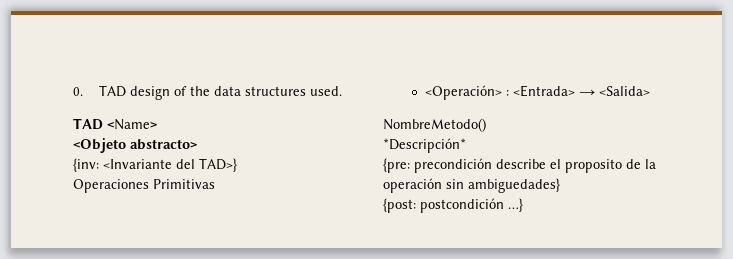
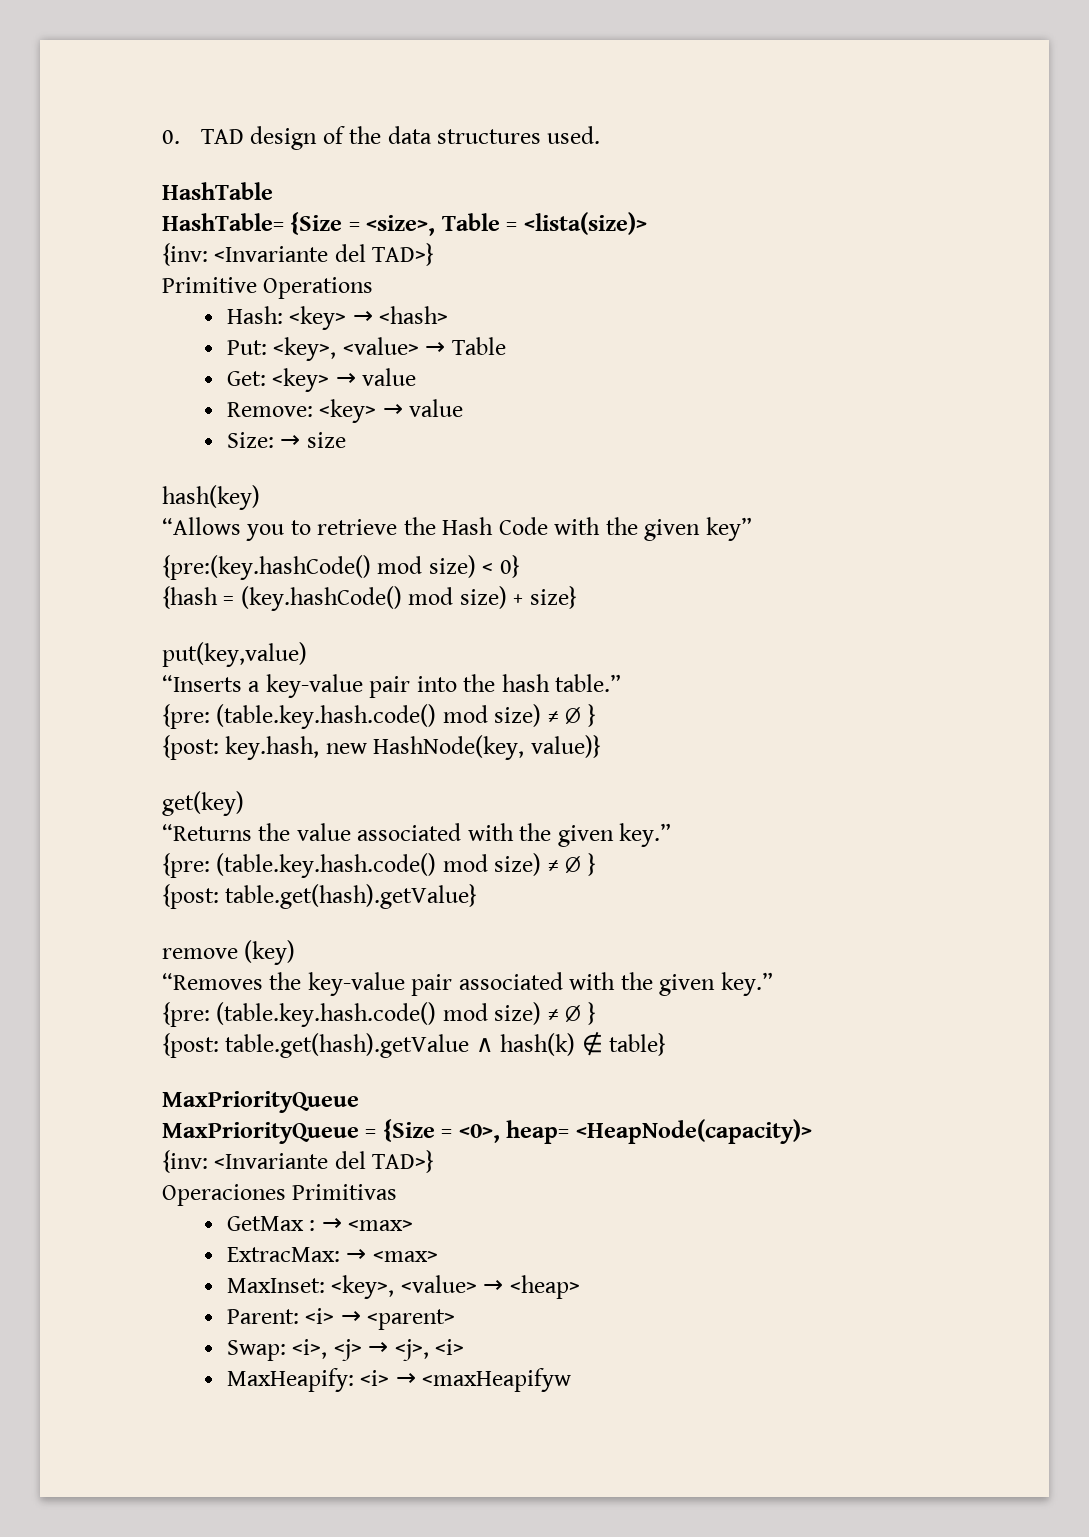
[73,118,157,130] [73,138,197,153] TAD <Name> // <Objeto abstracto> -> [162,182,273,200] [162,212,647,236] [162,243,435,266] [162,277,374,299] [226,306,449,330] [226,337,506,361] [226,368,417,392] [226,399,464,423] [226,432,346,448] [162,485,260,510] [162,517,752,541] [162,555,520,580] [162,586,577,611] [162,642,307,667] [162,674,622,698] [162,704,596,729] [162,735,601,760] [162,791,244,816] [162,823,672,847] [162,853,596,878] [162,884,478,909] [162,940,296,965] [162,972,773,996] [162,1002,596,1027] [162,1031,667,1058] [162,1091,359,1113] [162,1119,812,1144] HashTable // HashTable= {Size = <size>, Table = <lista(size)> // {inv: <Invariante del TAD>} // Primitive Operations // Hash: <key> → <hash> // Put: <key>, <value> → Table // Get: <key> → value // Remove: <key> → value // Size: → size // hash(key) // “Allows you to retrieve the Hash Code with the given key” // {pre:(key.hashCode() mod size) < 0} // {hash = (key.hashCode() mod size) + size} // put(key,value) // “Inserts a key-value pair into the hash table.” // {pre: (table.key.hash.code() mod size) ≠ ∅ } // {post: key.hash, new HashNode(key, value)} // get(key) // “Returns the value associated with the given key.” // {pre: (table.key.hash.code() mod size) ≠ ∅ } // {post: table.get(hash).getValue} // remove (key) // “Removes the key-value pair associated with the given key.” // {pre: (table.key.hash.code() mod size) ≠ ∅ } // {post: table.get(hash).getValue ∧ hash(k) ∉ table} // MaxPriorityQueue // MaxPriorityQueue = {Size = <0>, heap= <HeapNode(capacity)>
[425,85,651,100] [383,118,486,132] [383,138,466,153] [383,158,656,173] [383,178,560,193] [383,198,523,213] <Operación> : <Entrada> → <Salida> // NombreMetodo() // *Descripción* // {pre: precondición describe el proposito de la operación sin ambiguedades} // {post: postcondición …} -> [226,1216,414,1231] [226,1247,438,1262] [226,1275,580,1299] [226,1308,456,1330] [226,1339,465,1361] [226,1368,572,1392] GetMax : → <max> // ExtracMax: → <max> // MaxInset: <key>, <value> → <heap> // Parent: <i> → <parent> // Swap: <i>, <j> → <j>, <i> // MaxHeapify: <i> → <maxHeapifyw

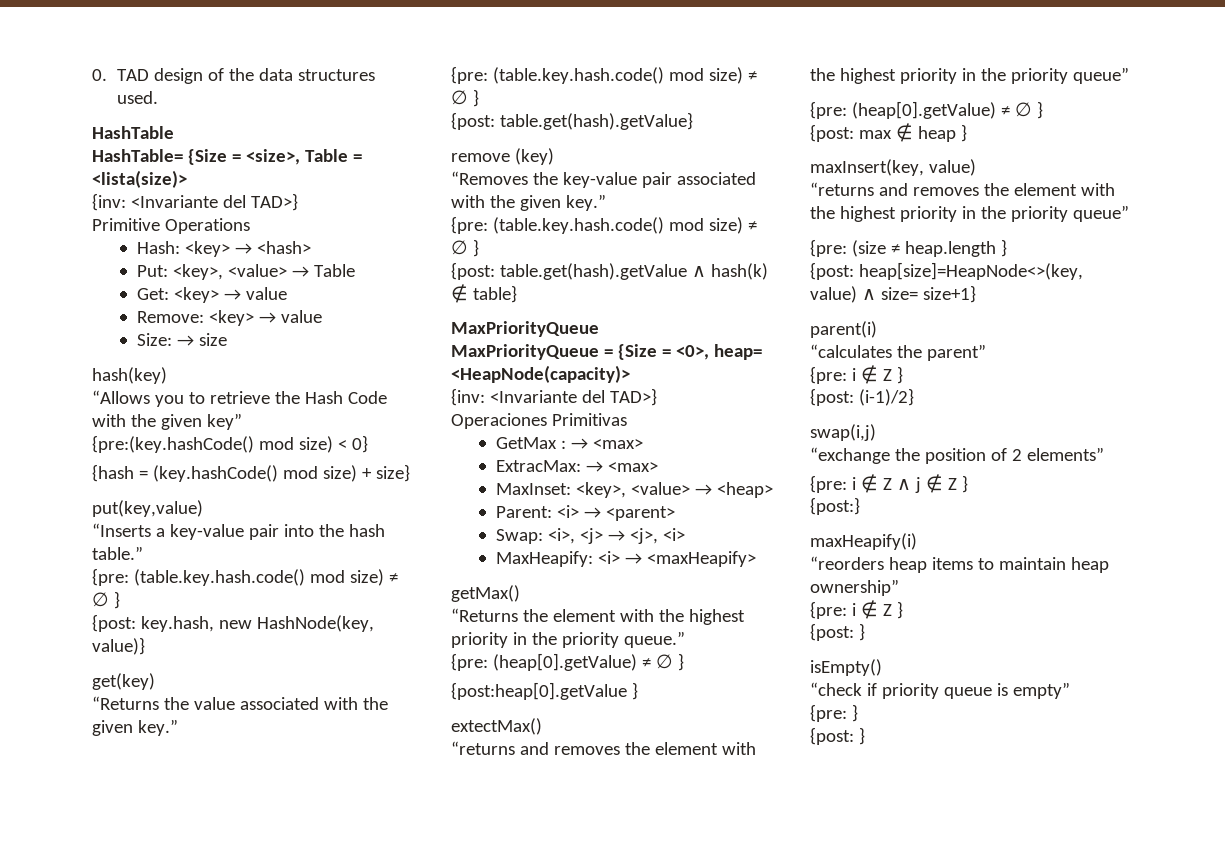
[422,1368,572,1392] <maxHeapifyw -> [646,551,756,567] [451,585,520,602] [451,608,745,625] [451,631,685,648] [451,653,684,671] [451,682,638,700] [451,718,542,735] [451,741,756,755] [810,67,1129,84] [810,101,1043,119] [810,123,967,142] [810,159,976,176] [810,182,1115,196] [810,205,1129,222] [810,239,1007,257] [810,262,1083,280] [810,285,976,303] [810,321,877,338] [810,344,986,361] [810,365,903,384] [810,388,914,406] [810,424,876,441] [810,447,1104,464] [810,474,968,493] [810,497,860,515] [810,533,917,550] [810,556,1109,573] [810,579,899,596] [810,600,903,619] [810,623,865,641] [810,659,882,676] [810,682,1070,699] [810,704,858,722] [810,727,865,745] <maxHeapify> // getMax() // “Returns the element with the highest priority in the priority queue.” // {pre: (heap[0].getValue) ≠ ∅ } // {post:heap[0].getValue } // extectMax() // “returns and removes the element with the highest priority in the priority queue” // {pre: (heap[0].getValue) ≠ ∅ } // {post: max ∉ heap } // maxInsert(key, value) // “returns and removes the element with the highest priority in the priority queue” // {pre: (size ≠ heap.length } // {post: heap[size]=HeapNode<>(key, value) ∧ size= size+1} // parent(i) // “calculates the parent” // {pre: i ∉ Z } // {post: (i-1)/2} // swap(i,j) // “exchange the position of 2 elements” // {pre: i ∉ Z ∧ j ∉ Z } // {post:} // maxHeapify(i) // “reorders heap items to maintain heap ownership” // {pre: i ∉ Z } // {post: } // isEmpty() // “check if priority queue is empty” // {pre: } // {post: }

